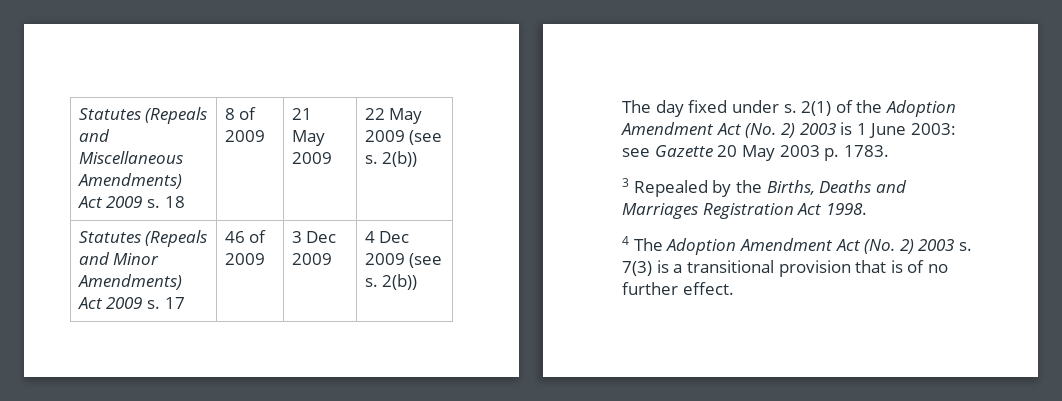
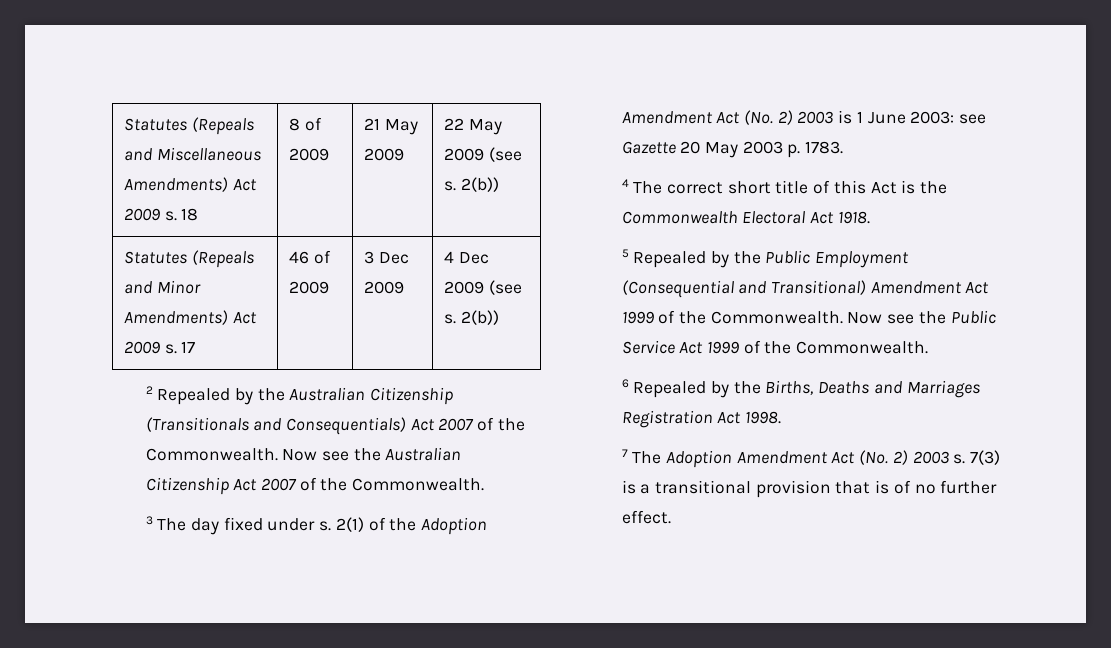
(418, 282) none -> [145,386,455,405] [145,417,525,435] [145,447,462,461] [145,477,485,495] [145,516,153,525] 2 Repealed by the Australian Citizenship (Transitionals and Consequentials) Act 2007 of the Commonwealth. Now see the Australian Citizenship Act 2007 of the Commonwealth. // 3
[622,178,630,187] 3 -> [621,179,948,194] [621,211,870,224] [621,249,910,268] [621,280,990,298] [621,310,996,324] [621,340,929,354] [621,379,629,388] 4 The correct short title of this Act is the Commonwealth Electoral Act 1918. // 5 Repealed by the Public Employment (Consequential and Transitional) Amendment Act 1999 of the Commonwealth. Now see the Public Service Act 1999 of the Commonwealth. // 6
[622,236,630,245] 4 -> [621,449,628,457] 7

